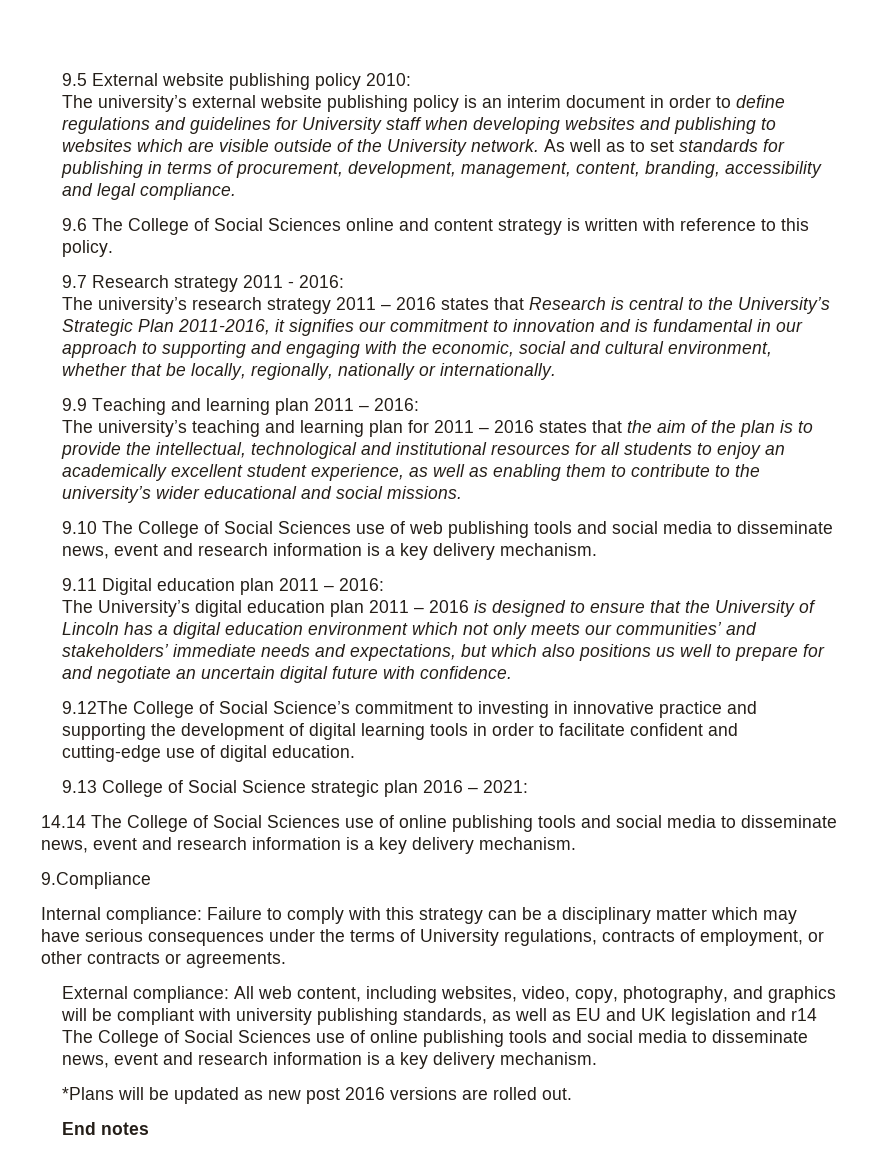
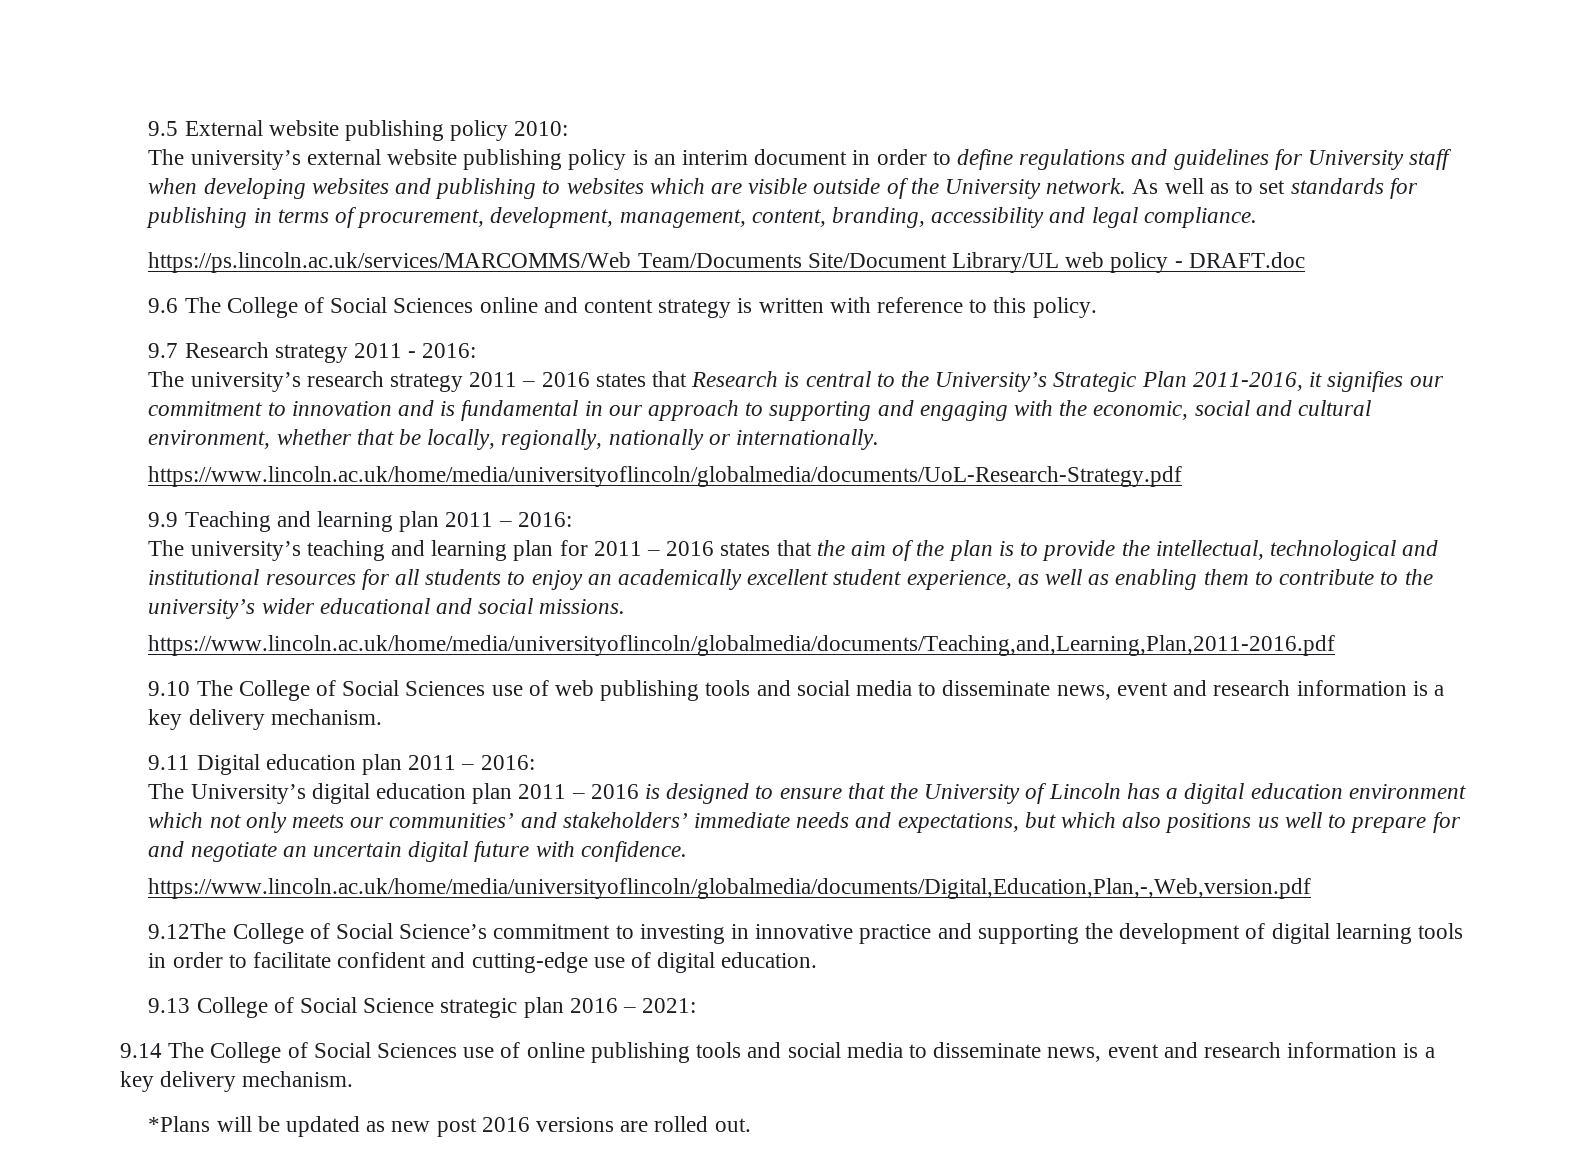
(236, 191) none -> [148,252,1305,273] // https://ps.lincoln.ac.uk/services/MARCOMMS/Web Team/Documents Site/Document Library/UL web policy - DRAFT.doc
(556, 371) none -> [148,466,1183,487] // https://www.lincoln.ac.uk/home/media/universityoflincoln/globalmedia/documents/UoL-Research-Strategy.pdf
(462, 492) none -> [148,635,1336,656] // https://www.lincoln.ac.uk/home/media/universityoflincoln/globalmedia/documents/Teaching,and,Learning,Plan,2011-2016.pdf
(512, 672) none -> [148,878,1312,899] // https://www.lincoln.ac.uk/home/media/universityoflincoln/globalmedia/documents/Digital,Education,Plan,-,Web,version.pdf
[41,815,837,832] [41,837,576,854] [41,872,151,889] [41,907,797,924] [41,929,824,946] [41,951,286,968] [61,986,836,1003] [60,1008,817,1025] 14.14 The College of Social Sciences use of online publishing tools and social media to disseminate news, event and research information is a key delivery mechanism. // 9.Compliance // Internal compliance: Failure to comply with this strategy can be a disciplinary matter which may have serious consequences under the terms of University regulations, contracts of employment, or other contracts or agreements. // External compliance: All web content, including websites, video, copy, photography, and graphics will be compliant with university publishing standards, as well as EU and UK legislation and r14 -> [120,1043,162,1058] 9.14
[61,1122,149,1135] // End notes -> (751, 1125) none

